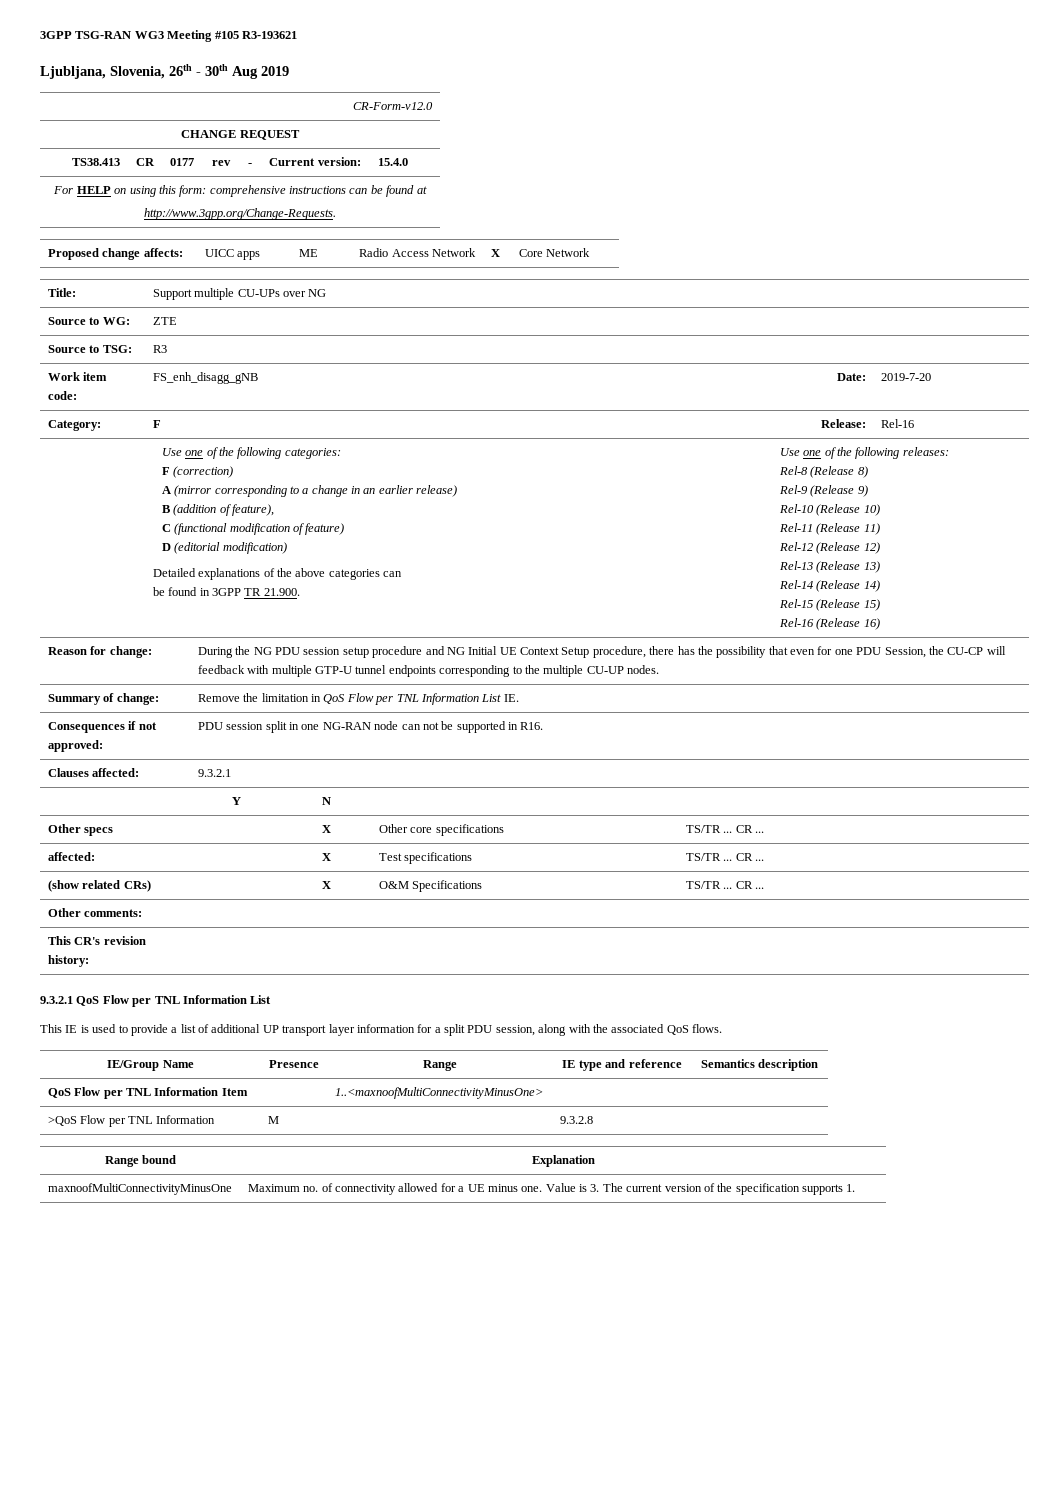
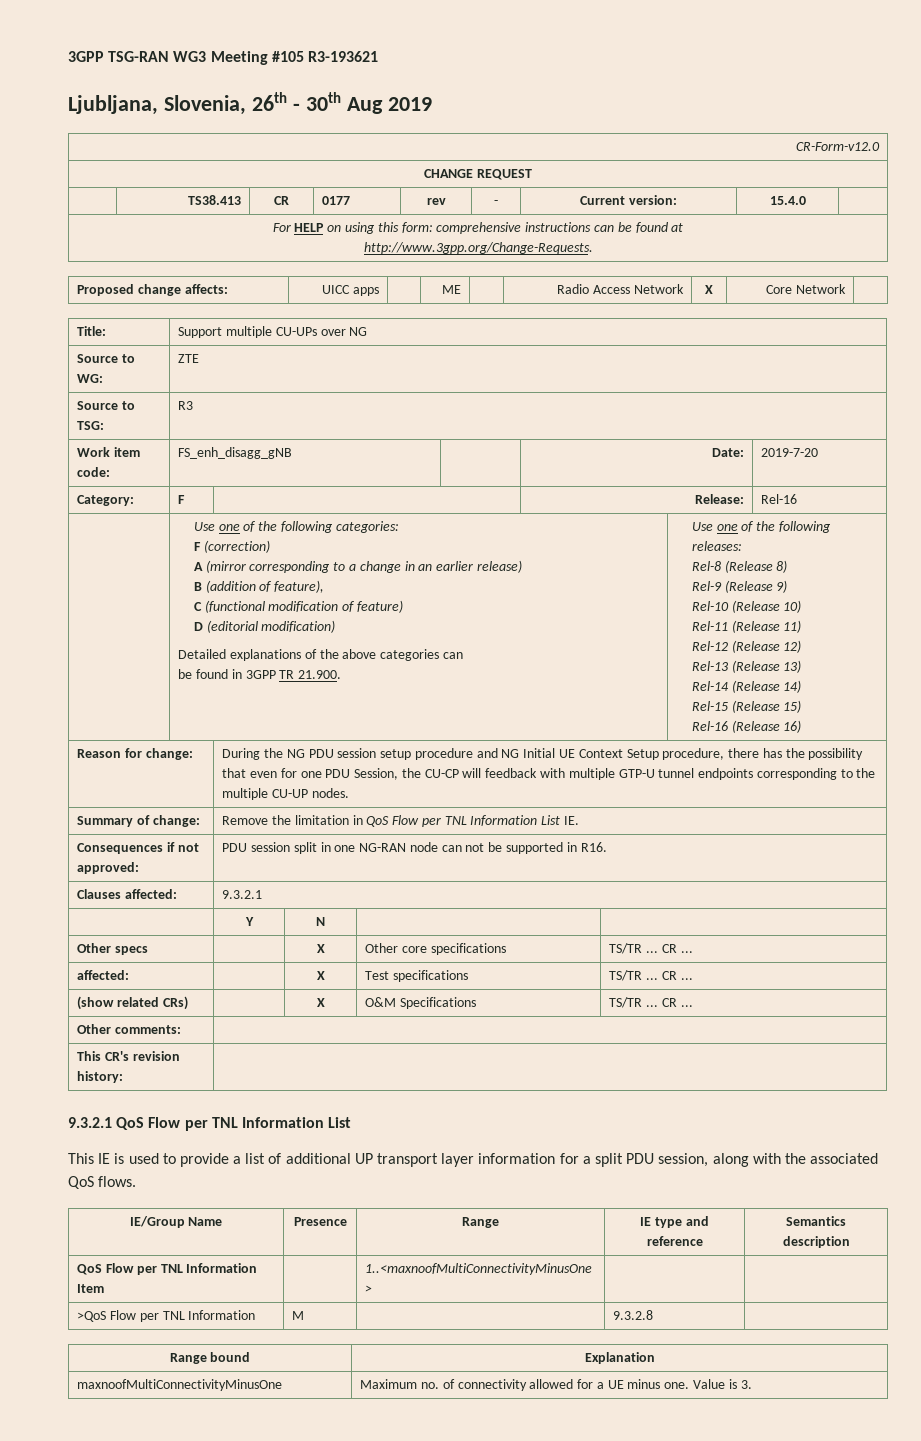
[602,1183,856,1195] The current version of the specification supports 1. -> (752, 1384) none

